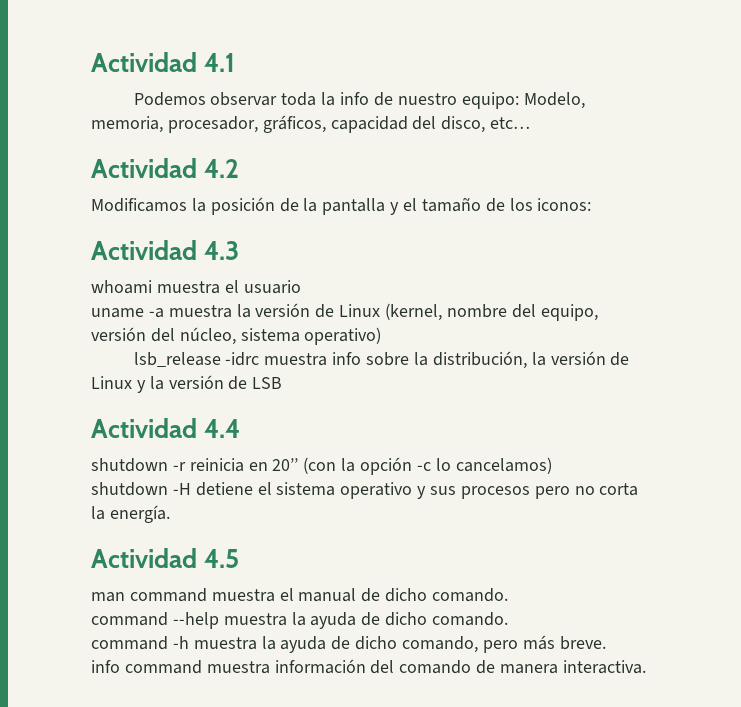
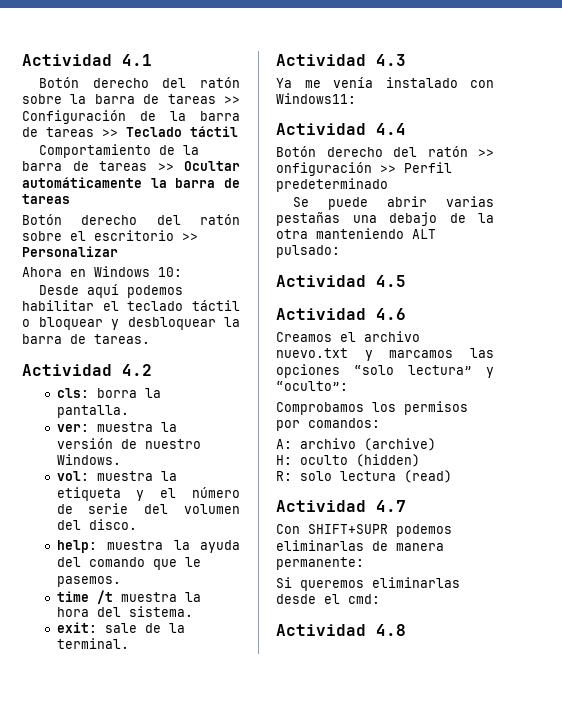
[133,92,585,109] [91,115,531,133] [91,158,240,178] [91,197,592,215] [91,240,240,260] [91,280,301,294] [91,303,598,321] [91,327,382,345] [133,351,630,369] [91,375,283,393] [91,418,241,438] [91,457,552,475] [91,482,639,499] [91,505,170,523] [91,548,240,568] [91,588,509,602] [91,612,509,629] [91,635,606,653] [91,659,646,674] Podemos observar toda la info de nuestro equipo: Modelo, memoria, procesador, gráficos, capacidad del disco, etc… // Actividad 4.2 // Modificamos la posición de la pantalla y el tamaño de los iconos: // Actividad 4.3 // whoami muestra el usuario // uname -a muestra la versión de Linux (kernel, nombre del equipo, versión del núcleo, sistema operativo) // lsb_release -idrc muestra info sobre la distribución, la versión de Linux y la versión de LSB // Actividad 4.4 // shutdown -r reinicia en 20’’ (con la opción -c lo cancelamos) // shutdown -H detiene el sistema operativo y sus procesos pero no corta la energía. // Actividad 4.5 // man command muestra el manual de dicho comando. // command --help muestra la ayuda de dicho comando. // command -h muestra la ayuda de dicho comando, pero más breve. // info command muestra información del comando de manera interactiva. -> [38,77,240,88] [22,94,241,104] [22,110,240,124] [22,126,238,137] [38,144,199,158] [22,161,240,171] [22,177,240,188] [22,194,70,204] [22,214,241,225] [22,230,198,241] [22,246,118,257] [22,266,182,277] [38,284,183,298] [22,300,240,311] [22,317,240,330] [22,334,150,344] [22,364,152,376] [56,388,161,398] [56,405,129,418] [56,422,177,432] [56,438,201,449] [56,454,121,465] [56,471,177,481] [56,487,240,501] [56,503,240,514] [56,519,137,530] [56,540,240,553] [56,557,201,570] [56,576,121,587] [56,590,201,604] [56,606,193,617] [56,622,185,633] [56,638,129,649] [276,54,406,66] [276,77,494,88] [276,93,356,104] [276,123,406,135] [276,146,494,157] [276,162,452,176] [276,178,388,192] [292,196,494,210] [276,212,494,226] [276,228,436,239] [276,245,340,258] [276,275,406,287] [276,308,406,320] [276,331,420,342] [276,348,494,361] [276,364,494,378] [276,381,348,391] [276,401,468,415] [276,418,380,431] [276,438,436,451] [276,454,420,467] [276,470,452,483] [276,500,406,512] [276,524,452,537] [276,540,444,551] [276,557,364,570] [276,577,460,591] [276,594,380,604] [276,624,406,636] Botón derecho del ratón sobre la barra de tareas >> Configuración de la barra de tareas >> Teclado táctil // Comportamiento de la barra de tareas >> Ocultar automáticamente la barra de tareas // Botón derecho del ratón sobre el escritorio >> Personalizar // Ahora en Windows 10: // Desde aquí podemos habilitar el teclado táctil o bloquear y desbloquear la barra de tareas. // Actividad 4.2 // cls: borra la pantalla. // ver: muestra la versión de nuestro Windows. // vol: muestra la etiqueta y el número de serie del volumen del disco. // help: muestra la ayuda del comando que le pasemos. // time /t muestra la hora del sistema. // exit: sale de la terminal. // Actividad 4.3 // Ya me venía instalado con Windows11: // Actividad 4.4 // Botón derecho del ratón >> onfiguración >> Perfil predeterminado // Se puede abrir varias pestañas una debajo de la otra manteniendo ALT pulsado: // Actividad 4.5 // Actividad 4.6 // Creamos el archivo nuevo.txt y marcamos las opciones “solo lectura” y “oculto”: // Comprobamos los permisos por comandos: // A: archivo (archive) // H: oculto (hidden) // R: solo lectura (read) // Actividad 4.7 // Con SHIFT+SUPR podemos eliminarlas de manera permanente: // Si queremos eliminarlas desde el cmd: // Actividad 4.8

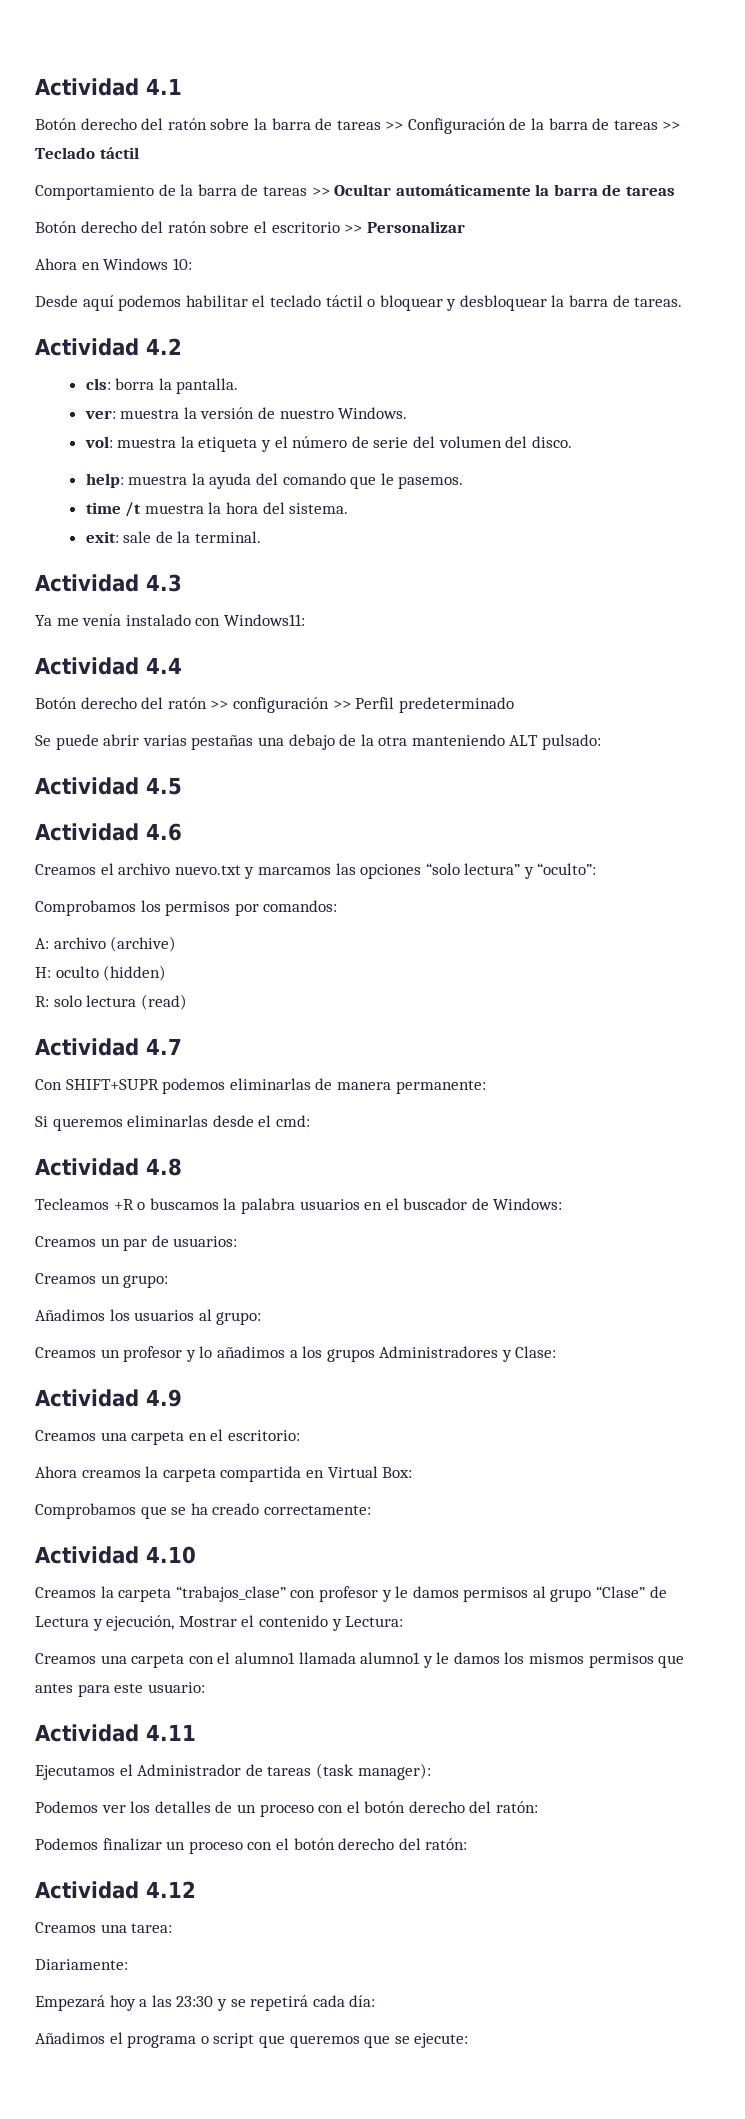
[276,162,372,176] onfiguración -> [232,697,329,713] configuración
(406, 630) none -> [35,1198,563,1214] [35,1235,238,1251] [35,1273,169,1288] [35,1309,262,1325] [35,1346,557,1362] [35,1389,182,1407] [35,1429,300,1445] [35,1466,413,1482] [35,1503,371,1519] [35,1546,196,1564] [35,1586,667,1602] [35,1615,404,1631] [35,1652,685,1668] [35,1682,205,1697] [35,1724,196,1742] [35,1763,431,1780] [35,1801,539,1817] [35,1838,468,1854] [35,1881,196,1899] [35,1922,173,1933] [35,1959,128,1970] [35,1995,376,2011] [35,2032,469,2048] // Tecleamos +R o buscamos la palabra usuarios en el buscador de Windows: // Creamos un par de usuarios: // Creamos un grupo: // Añadimos los usuarios al grupo: // Creamos un profesor y lo añadimos a los grupos Administradores y Clase: // Actividad 4.9 // Creamos una carpeta en el escritorio: // Ahora creamos la carpeta compartida en Virtual Box: // Comprobamos que se ha creado correctamente: // Actividad 4.10 // Creamos la carpeta “trabajos_clase” con profesor y le damos permisos al grupo “Clase” de Lectura y ejecución, Mostrar el contenido y Lectura: // Creamos una carpeta con el alumno1 llamada alumno1 y le damos los mismos permisos que antes para este usuario: // Actividad 4.11 // Ejecutamos el Administrador de tareas (task manager): // Podemos ver los detalles de un proceso con el botón derecho del ratón: // Podemos finalizar un proceso con el botón derecho del ratón: // Actividad 4.12 // Creamos una tarea: // Diariamente: // Empezará hoy a las 23:30 y se repetirá cada día: // Añadimos el programa o script que queremos que se ejecute:

